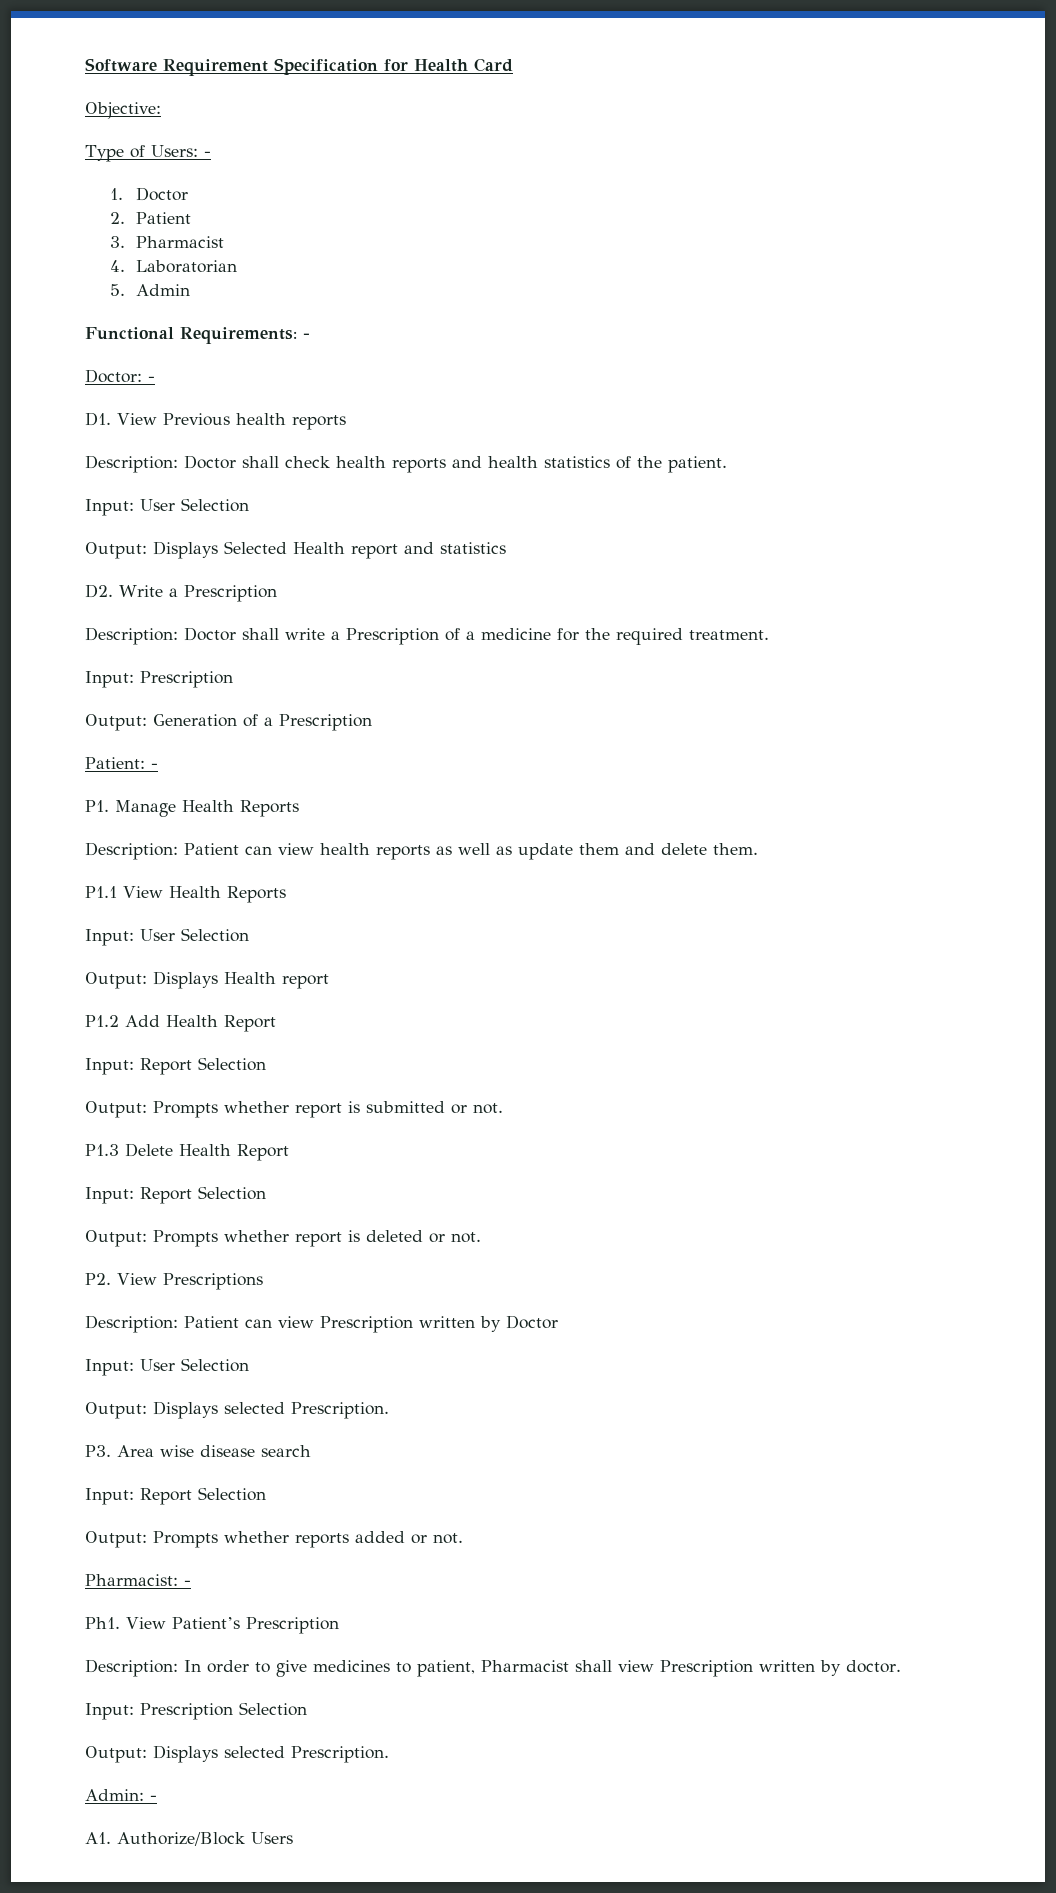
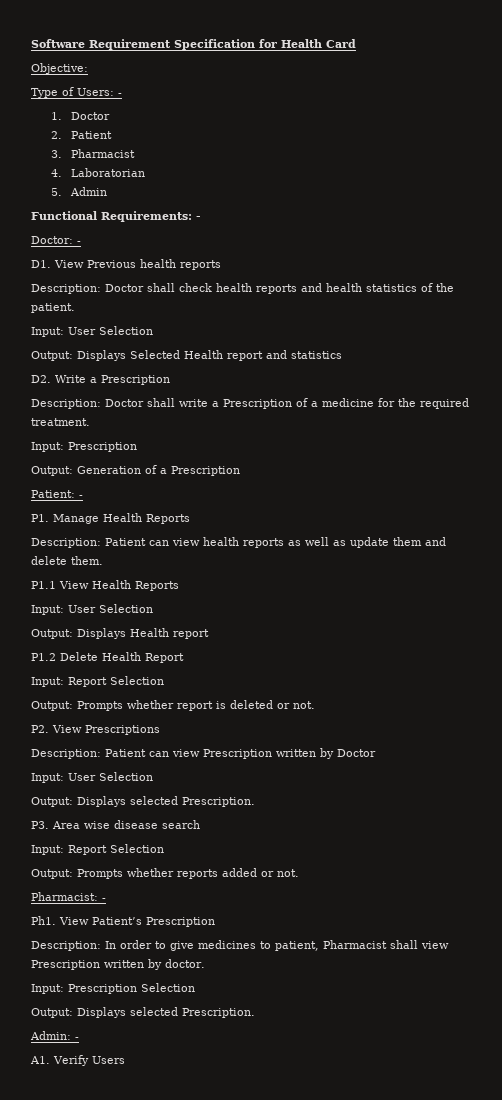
[125,1015,276,1032] [85,1057,266,1075] [85,1101,503,1118] [85,1144,119,1156] Add Health Report // Input: Report Selection // Output: Prompts whether report is submitted or not. // P1.3 -> (56, 657) none
[117,1832,245,1846] Authorize/Block -> [53,1055,89,1066] Verify

